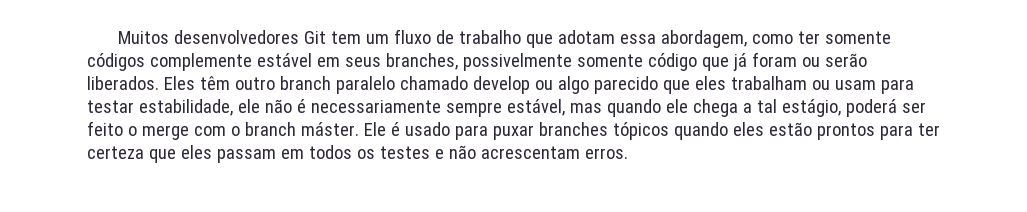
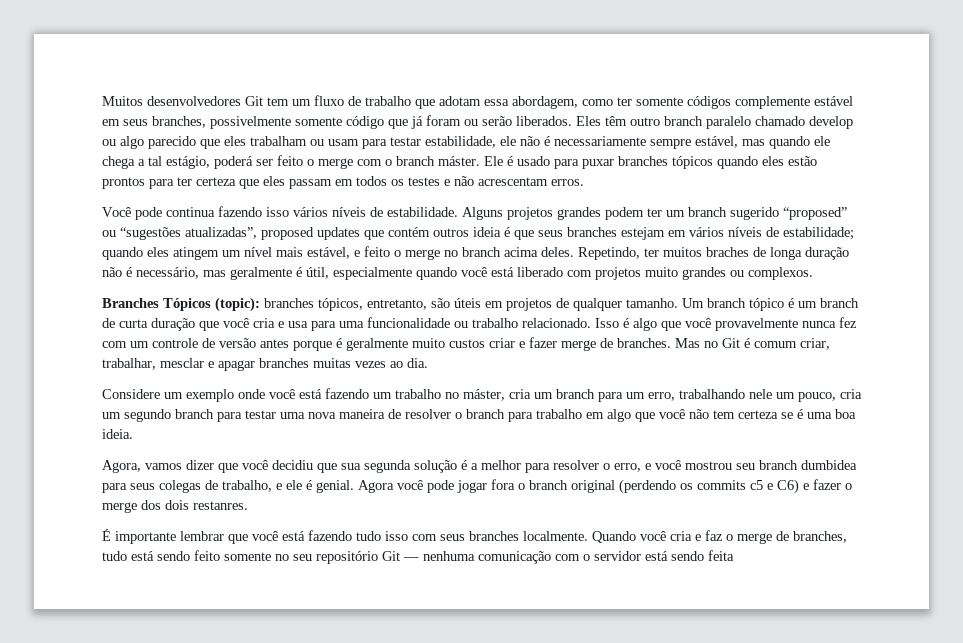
(628, 153) none -> [102,206,847,220] [102,227,854,240] [102,246,849,260] [102,267,813,280] [102,297,859,312] [102,317,857,331] [102,337,830,351] [102,358,428,371] [102,388,862,402] [102,409,856,422] [102,429,133,439] [102,460,857,473] [102,479,852,494] [102,500,248,513] [102,529,847,544] [102,550,734,564] // Você pode continua fazendo isso vários níveis de estabilidade. Alguns projetos grandes podem ter um branch sugerido “proposed” ou “sugestões atualizadas”, proposed updates que contém outros ideia é que seus branches estejam em vários níveis de estabilidade; quando eles atingem um nível mais estável, e feito o merge no branch acima deles. Repetindo, ter muitos braches de longa duração não é necessário, mas geralmente é útil, especialmente quando você está liberado com projetos muito grandes ou complexos. // Branches Tópicos (topic): branches tópicos, entretanto, são úteis em projetos de qualquer tamanho. Um branch tópico é um branch de curta duração que você cria e usa para uma funcionalidade ou trabalho relacionado. Isso é algo que você provavelmente nunca fez com um controle de versão antes porque é geralmente muito custos criar e fazer merge de branches. Mas no Git é comum criar, trabalhar, mesclar e apagar branches muitas vezes ao dia. // Considere um exemplo onde você está fazendo um trabalho no máster, cria um branch para um erro, trabalhando nele um pouco, cria um segundo branch para testar uma nova maneira de resolver o branch para trabalho em algo que você não tem certeza se é uma boa ideia. // Agora, vamos dizer que você decidiu que sua segunda solução é a melhor para resolver o erro, e você mostrou seu branch dumbidea para seus colegas de trabalho, e ele é genial. Agora você pode jogar fora o branch original (perdendo os commits c5 e C6) e fazer o merge dos dois restanres. // É importante lembrar que você está fazendo tudo isso com seus branches localmente. Quando você cria e faz o merge de branches, tudo está sendo feito somente no seu repositório Git — nenhuma comunicação com o servidor está sendo feita

